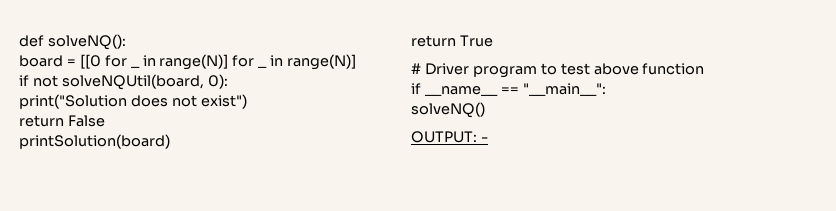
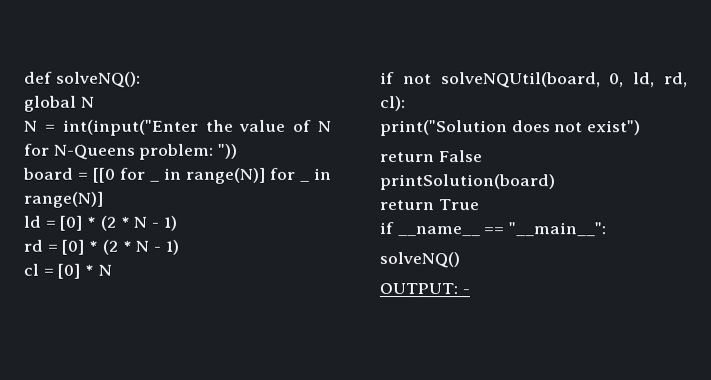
(126, 42) none -> [24,95,95,112] [24,119,332,136] [24,143,239,160] // global N // N = int(input("Enter the value of N for N-Queens problem: "))
(357, 62) none -> [23,215,177,231] [23,239,179,255] [23,263,112,279] // ld = [0] * (2 * N - 1) // rd = [0] * (2 * N - 1) // cl = [0] * N
[207,74,228,89] 0): -> [609,72,688,88] [380,96,406,112] 0, ld, rd, cl):
[411,63,705,78] // # Driver program to test above function -> (479, 205) none

